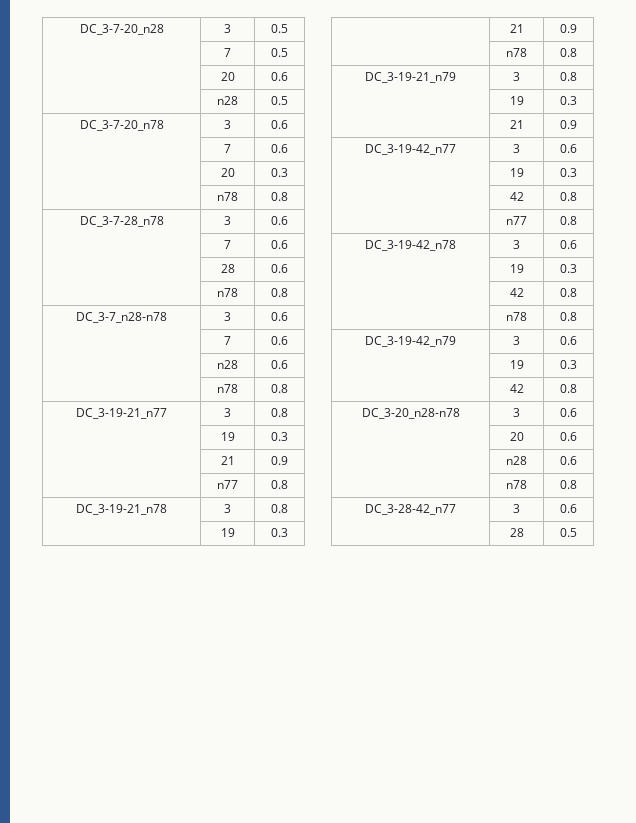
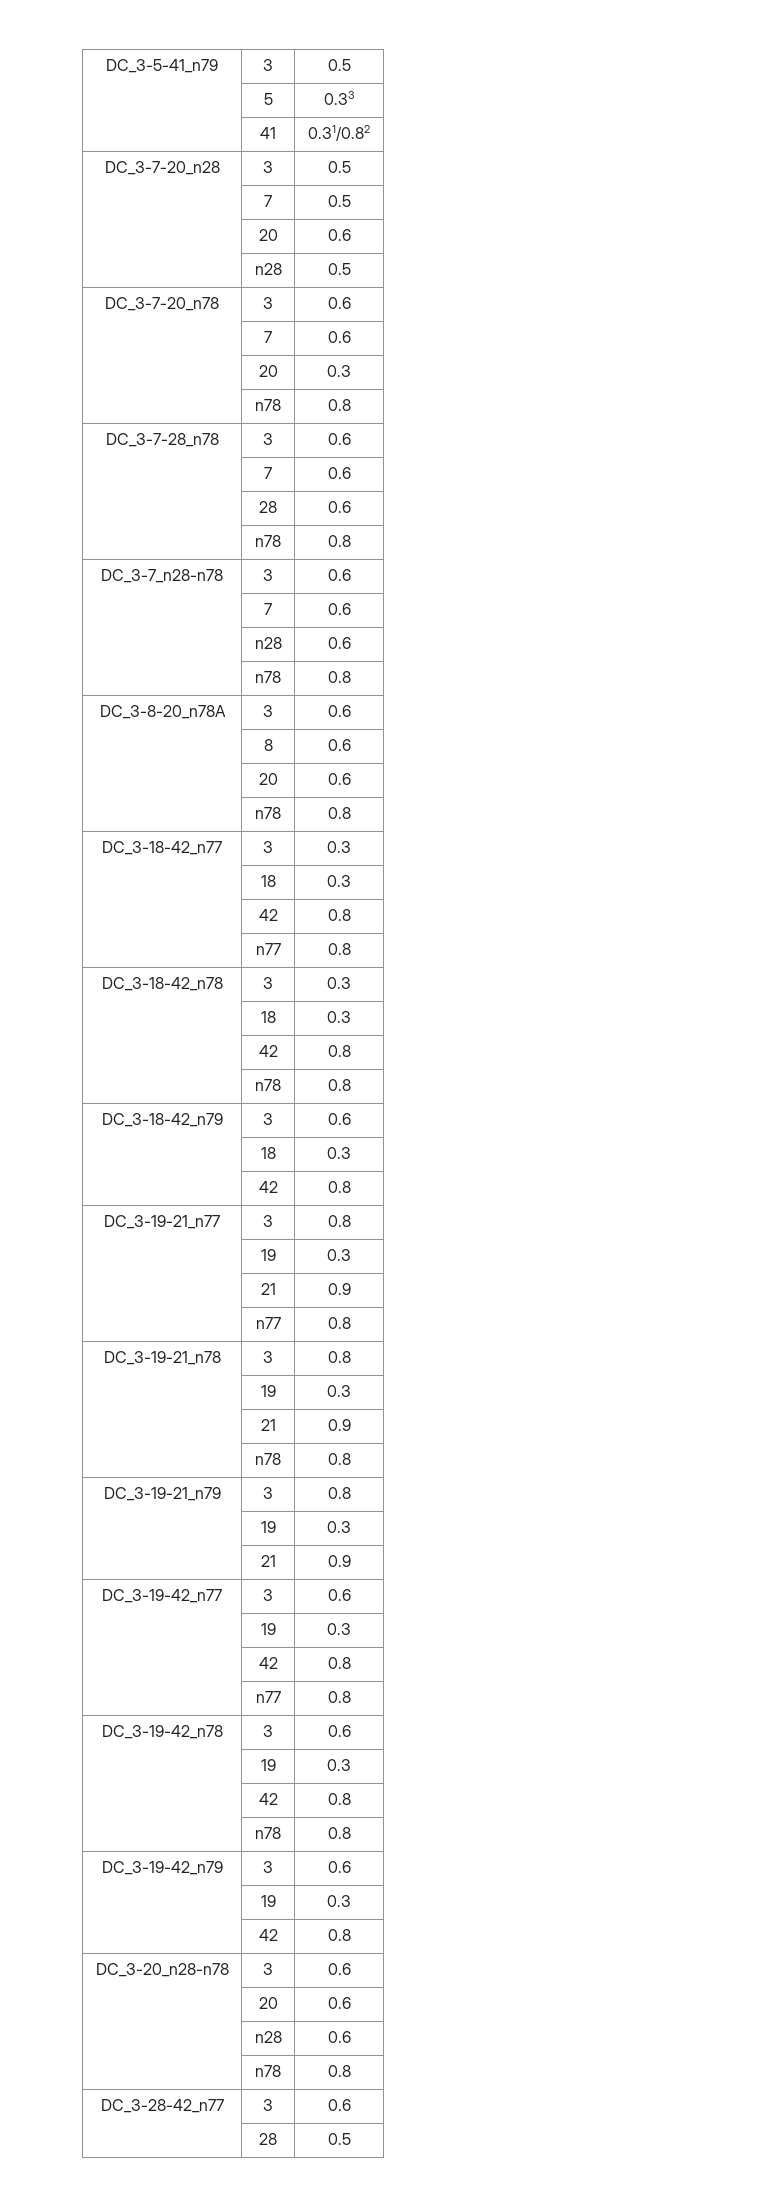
(79, 29) none -> [106,59,218,73] [263,59,273,71] [327,59,351,71] [263,93,273,105] [323,91,355,105] [260,127,276,139] [308,125,370,141] DC_3-5-41_n79 | 3 | 0.5 // | 5 | 0.33 // | 41 | 0.31/0.82 //
(288, 388) none -> [99,705,226,719] [263,705,273,717] [327,705,351,717] [263,739,273,751] [327,739,351,751] [258,773,278,785] [327,773,351,785] [255,807,281,819] [327,807,351,819] [102,841,222,855] [263,841,273,853] [327,841,351,853] [260,875,276,887] [327,875,351,887] [258,909,278,921] [327,909,351,921] [255,943,281,955] [327,943,351,955] [101,977,223,991] [263,977,273,989] [327,977,351,989] [260,1011,276,1023] [327,1011,351,1023] [258,1045,278,1057] [327,1045,351,1057] [255,1079,281,1091] [327,1079,351,1091] [101,1113,223,1127] [263,1113,273,1125] [327,1113,351,1125] [260,1147,276,1159] [327,1147,351,1159] [258,1181,278,1193] [327,1181,351,1193] // DC_3-8-20_n78A | 3 | 0.6 // | 8 | 0.6 // | 20 | 0.6 // | n78 | 0.8 // DC_3-18-42_n77 | 3 | 0.3 // | 18 | 0.3 // | 42 | 0.8 // | n77 | 0.8 // DC_3-18-42_n78 | 3 | 0.3 // | 18 | 0.3 // | 42 | 0.8 // | n78 | 0.8 // DC_3-18-42_n79 | 3 | 0.6 // | 18 | 0.3 // | 42 | 0.8

